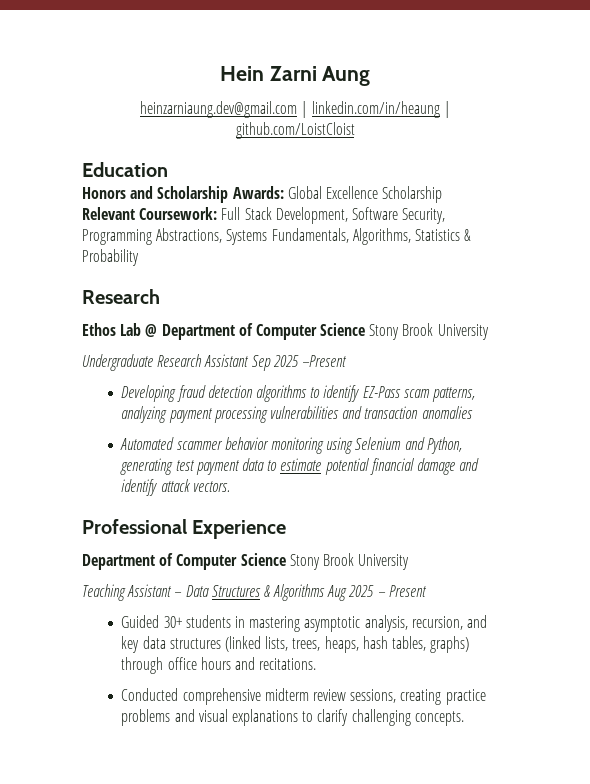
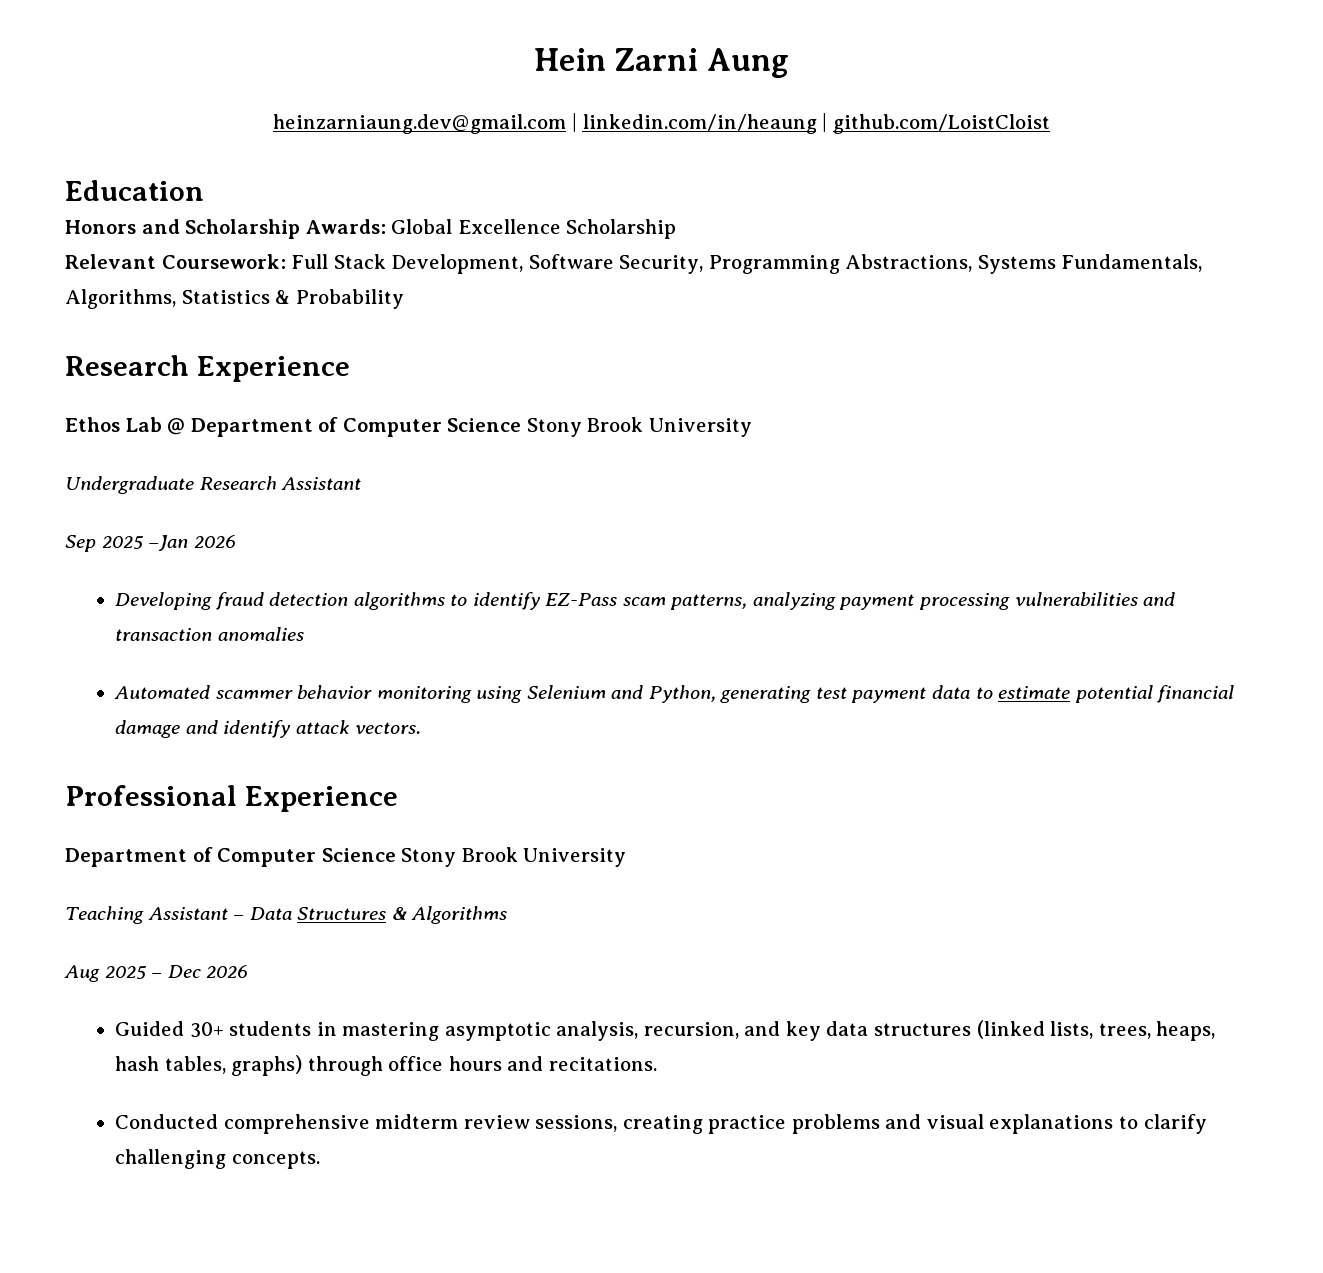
(160, 296) none -> [196,356,350,382] Experience
(250, 360) none -> (362, 483) //
[301,355,347,367] –Present -> [148,535,236,551] –Jan 2026
(326, 592) none -> (508, 915) //
[388,585,427,597] Present -> [167,965,249,978] Dec 2026

